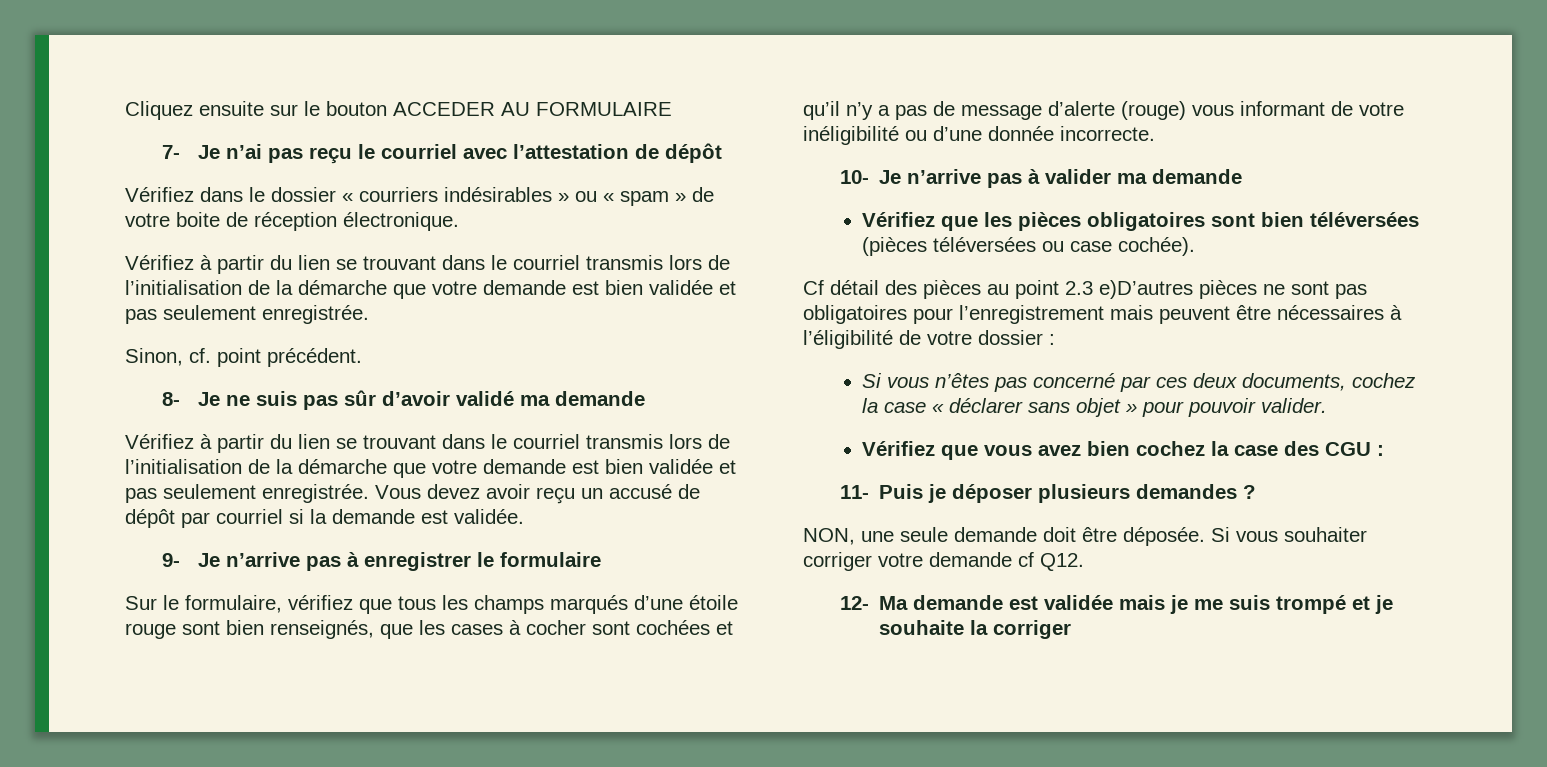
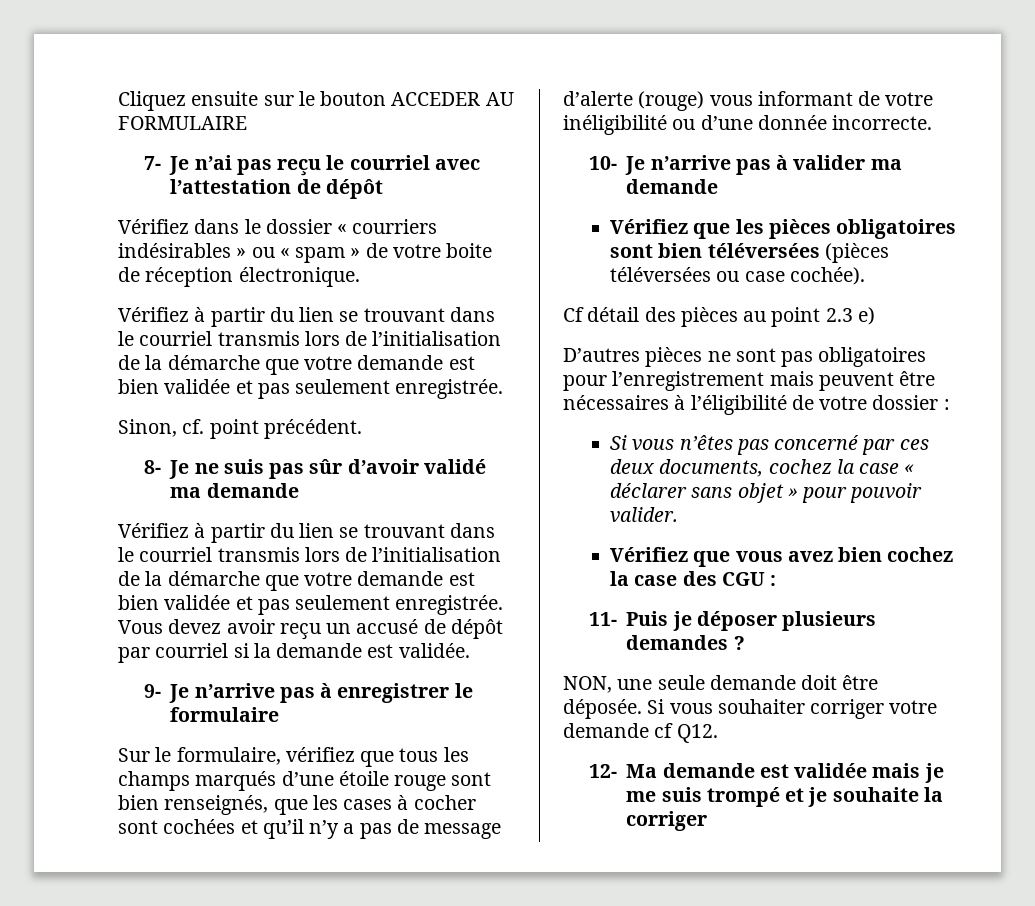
[1099,280,1193,299] e)D’autres -> [857,307,875,325] [563,348,640,362] e) // D’autres

